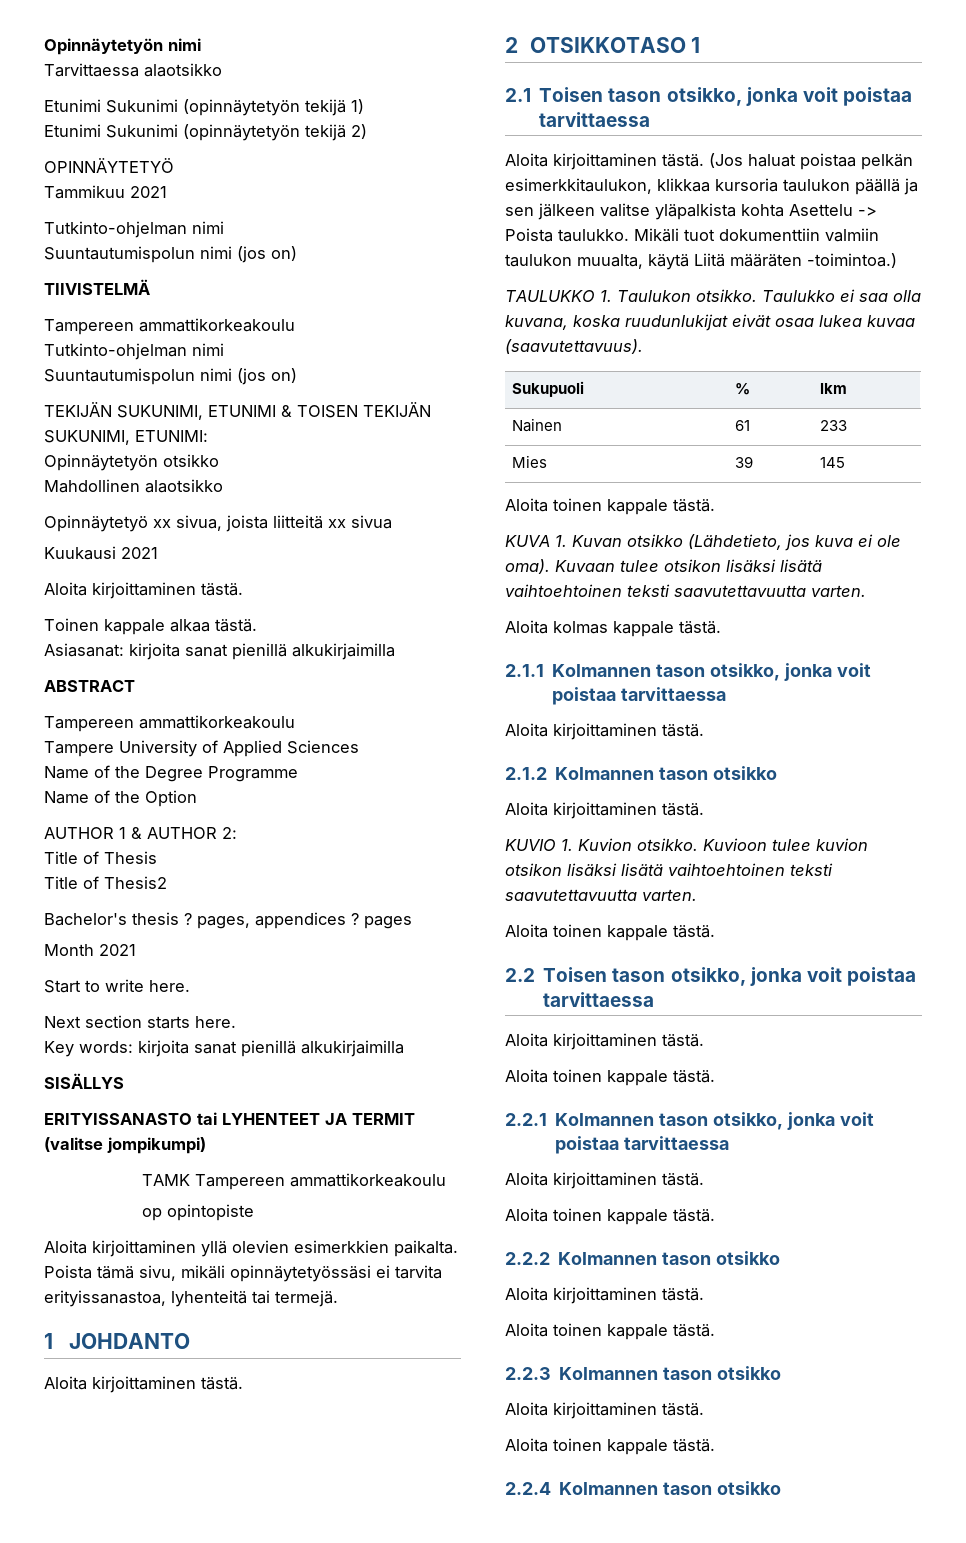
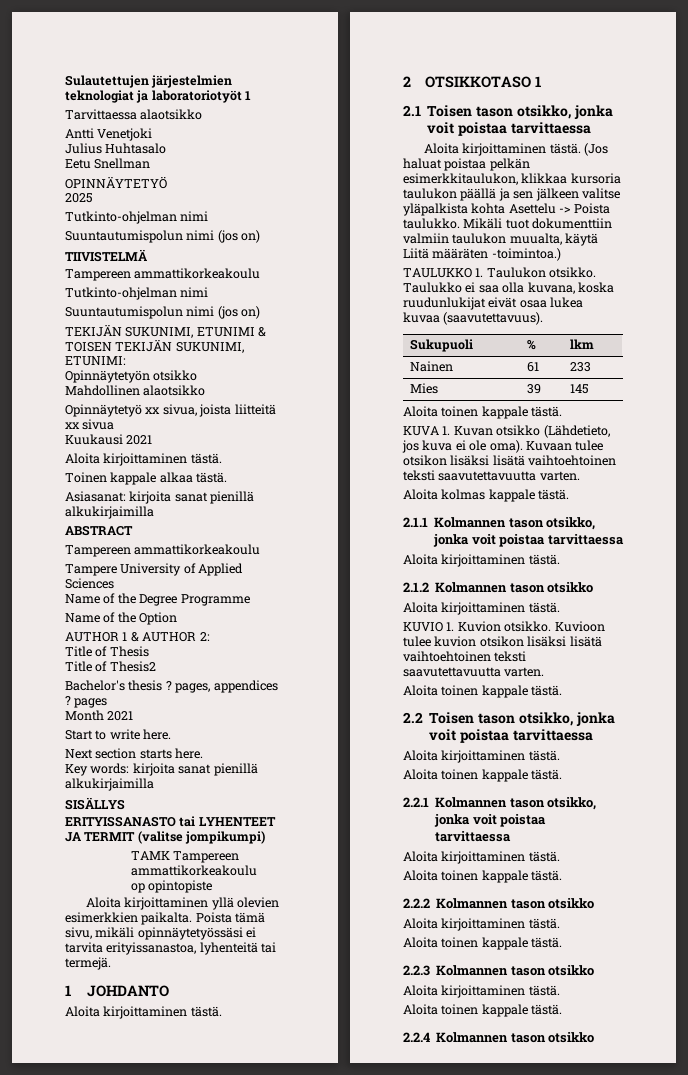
[44,38,201,55] [44,63,222,77] [44,99,364,116] [44,124,367,141] Opinnäytetyön nimi // Tarvittaessa alaotsikko // Etunimi Sukunimi (opinnäytetyön tekijä 1) // Etunimi Sukunimi (opinnäytetyön tekijä 2) -> [65,75,233,88] [65,90,252,103] [65,109,203,120] [65,128,153,141] [65,143,167,154] [65,158,151,169] Sulautettujen järjestelmien teknologiat ja laboratoriotyöt 1 // Tarvittaessa alaotsikko // Antti Venetjoki // Julius Huhtasalo // Eetu Snellman
[44,185,167,199] Tammikuu 2021 -> [65,193,93,203] 2025

